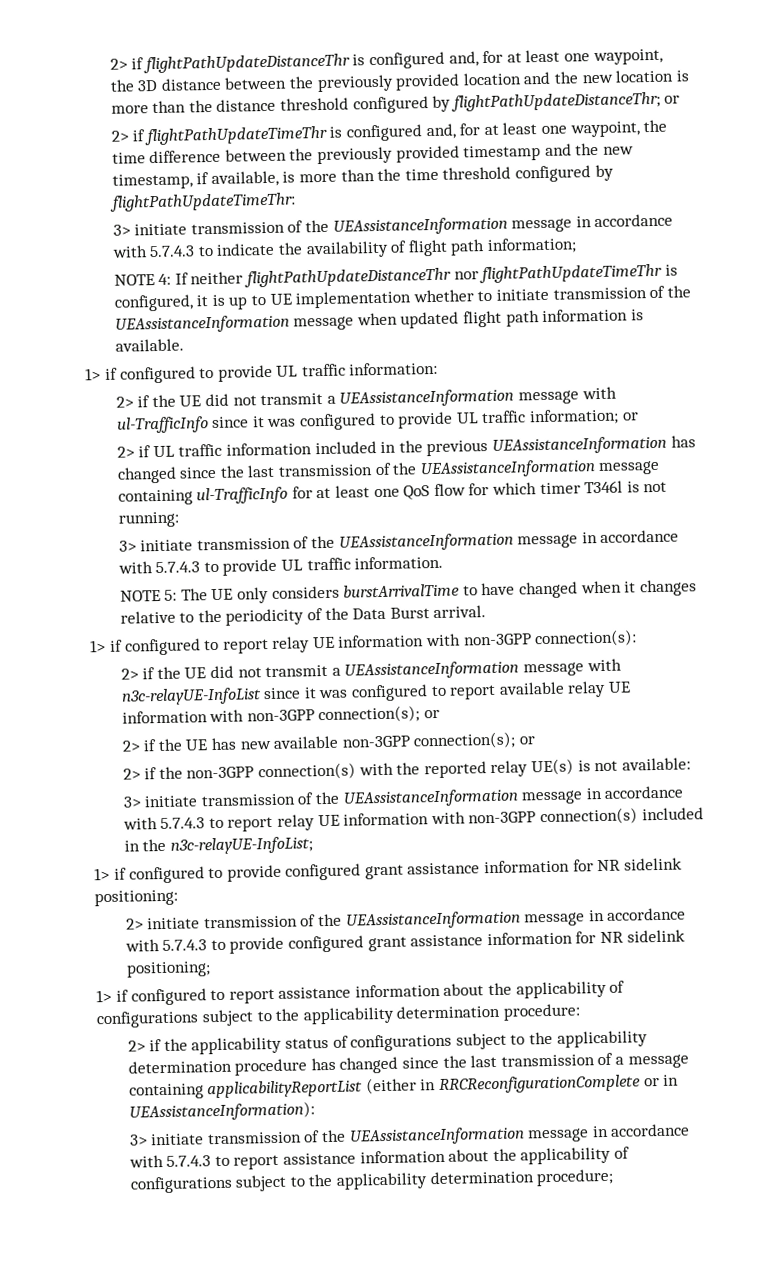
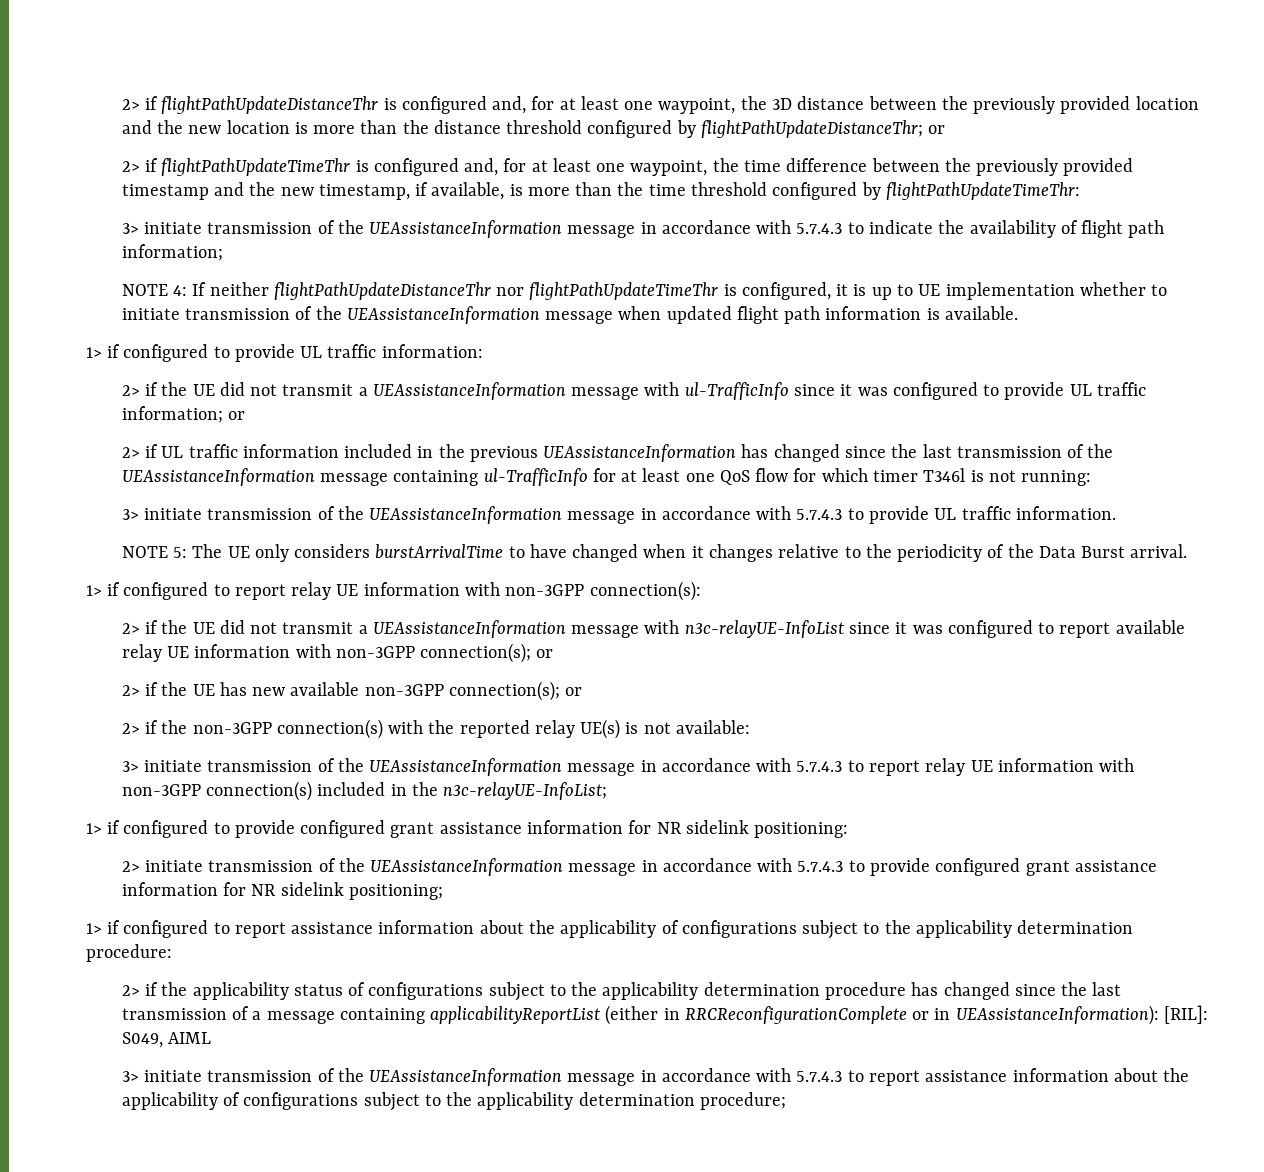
(315, 1111) none -> [1163,1005,1208,1024] [121,1032,212,1048] [RIL]: S049, AIML

